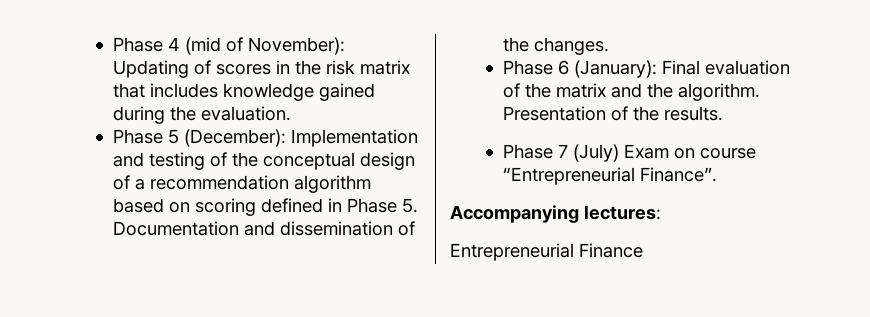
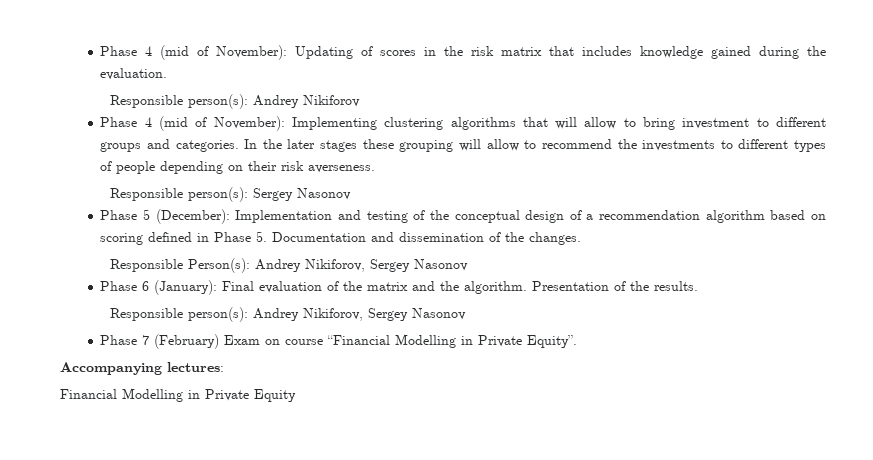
(291, 113) none -> [109,94,360,109] [100,116,827,131] [100,139,826,152] [100,161,376,174] [109,187,351,202] // Responsible person(s): Andrey Nikiforov // Phase 4 (mid of November): Implementing clustering algorithms that will allow to bring investment to different groups and categories. In the later stages these grouping will allow to recommend the investments to different types of people depending on their risk averseness. // Responsible person(s): Sergey Nasonov
(609, 46) none -> [109,258,468,273] // Responsible Person(s): Andrey Nikiforov, Sergey Nasonov
(723, 113) none -> [109,307,466,322] // Responsible person(s): Andrey Nikiforov, Sergey Nasonov
[572,144,619,162] (July) -> [154,334,220,349] (February)
[502,167,717,185] [450,205,661,223] [450,243,643,261] “Entrepreneurial Finance”. // Accompanying lectures: // Entrepreneurial Finance -> [327,334,578,348] [60,362,224,375] [60,388,296,402] “Financial Modelling in Private Equity”. // Accompanying lectures: // Financial Modelling in Private Equity

